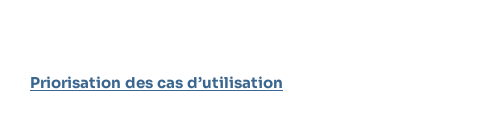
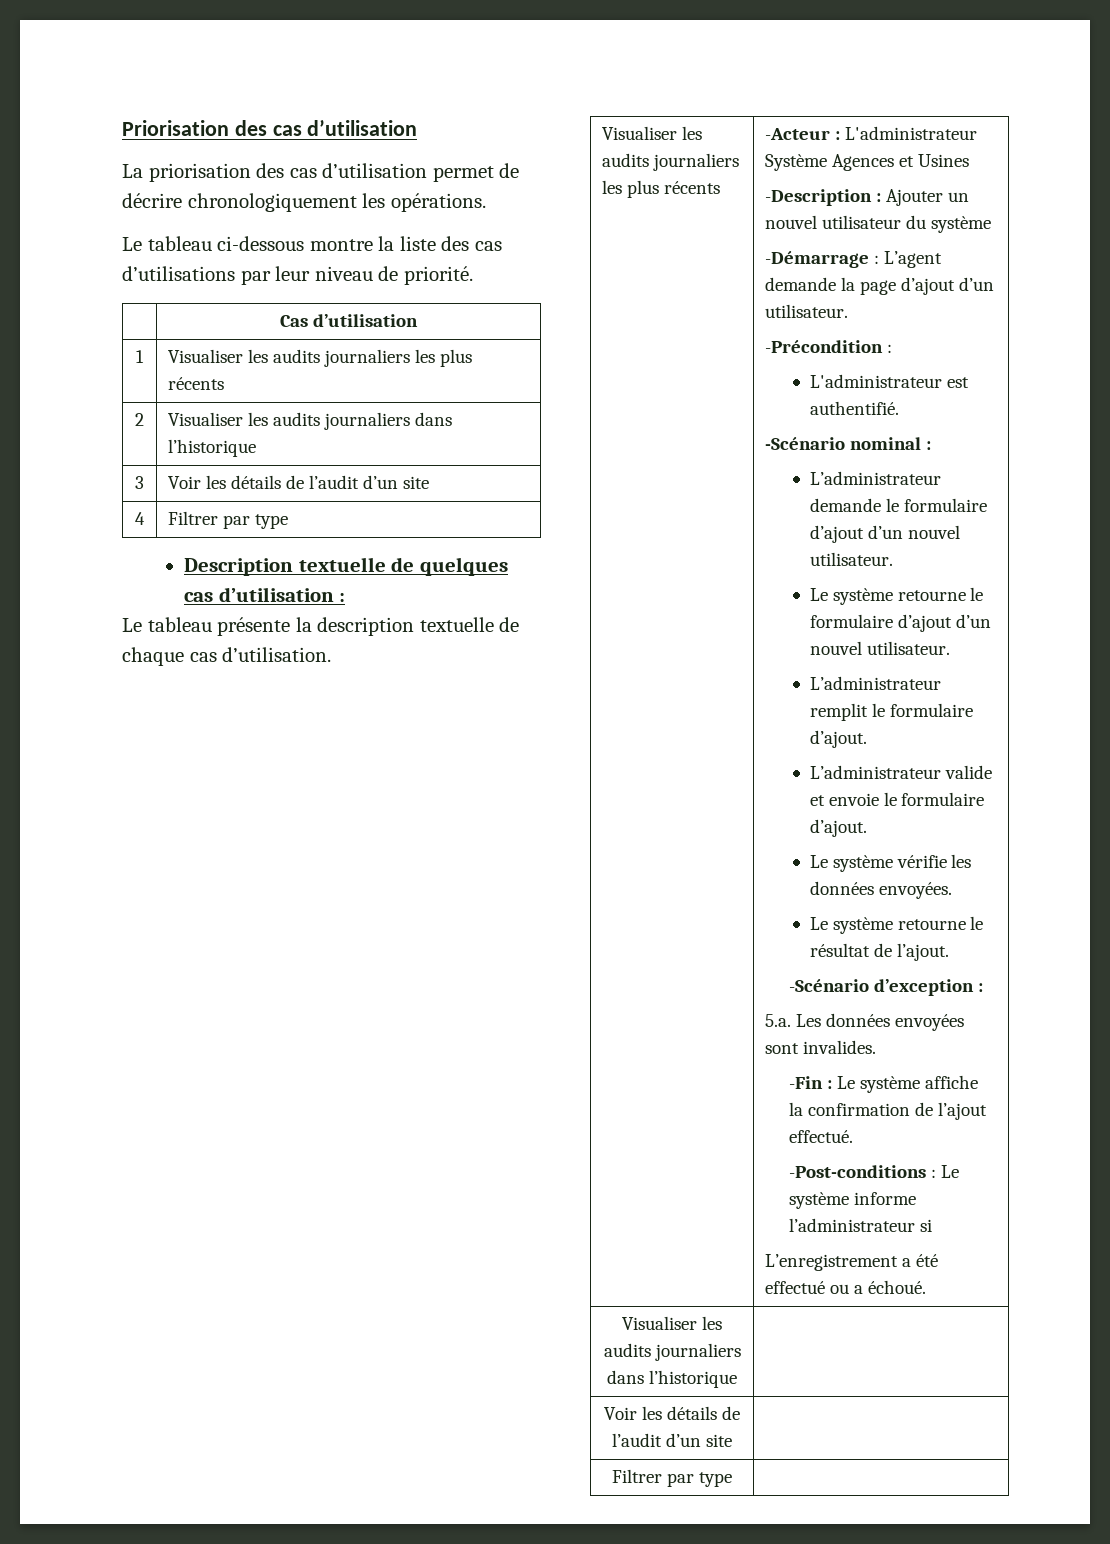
(284, 82) none -> [122,163,520,182] [122,193,486,212] [122,236,502,251] [122,266,473,285] [280,314,418,327] [136,350,144,363] [168,349,473,367] [168,377,225,390] [135,413,144,426] [168,412,453,430] [168,439,257,457] [135,476,144,489] [168,475,430,489] [135,512,145,525] [168,511,289,529] [184,557,508,576] [184,587,346,602] [122,617,520,636] [122,647,332,666] [602,126,703,140] [602,153,740,171] [602,180,721,198] [765,126,978,140] [765,154,970,171] [765,189,970,206] [765,215,992,233] [765,251,943,268] [765,277,995,295] [765,304,849,318] [765,340,893,353] [809,374,969,388] [809,401,899,415] [765,437,932,450] [809,471,941,485] [809,498,987,512] [809,525,960,543] [809,552,893,566] [809,587,984,605] [809,614,991,632] [809,641,950,655] [809,676,941,690] [809,703,973,721] [809,730,867,748] [809,765,992,779] [809,792,985,806] [809,819,867,837] [809,854,972,872] [809,881,952,899] [809,916,984,934] [809,943,949,961] [789,979,984,996] [765,1013,965,1031] [765,1040,877,1054] [789,1075,979,1093] [789,1102,988,1120] [789,1130,854,1143] [789,1165,960,1178] [789,1192,917,1209] [789,1218,933,1232] [765,1254,939,1271] [765,1280,927,1294] [622,1316,722,1330] [603,1343,741,1361] [607,1370,737,1388] [604,1406,740,1420] [612,1433,732,1447] [612,1469,732,1487] // La priorisation des cas d’utilisation permet de décrire chronologiquement les opérations. // Le tableau ci-dessous montre la liste des cas d’utilisations par leur niveau de priorité. // | Cas d’utilisation // 1 | Visualiser les audits journaliers les plus récents // 2 | Visualiser les audits journaliers dans l’historique // 3 | Voir les détails de l’audit d’un site // 4 | Filtrer par type // Description textuelle de quelques cas d’utilisation : // Le tableau présente la description textuelle de chaque cas d’utilisation. // Visualiser les audits journaliers les plus récents | -Acteur : L'administrateur Système Agences et Usines // -Description : Ajouter un nouvel utilisateur du système // -Démarrage : L’agent demande la page d’ajout d’un utilisateur. // -Précondition : // L'administrateur est authentifié. // -Scénario nominal : // L’administrateur demande le formulaire d’ajout d’un nouvel utilisateur. // Le système retourne le formulaire d’ajout d’un nouvel utilisateur. // L’administrateur remplit le formulaire d’ajout. // L’administrateur valide et envoie le formulaire d’ajout. // Le système vérifie les données envoyées. // Le système retourne le résultat de l’ajout. // -Scénario d’exception : // 5.a. Les données envoyées sont invalides. // -Fin : Le système affiche la confirmation de l’ajout effectué. // -Post-conditions : Le système informe l’administrateur si // L’enregistrement a été effectué ou a échoué. // Visualiser les audits journaliers dans l’historique | // Voir les détails de l’audit d’un site | // Filtrer par type |

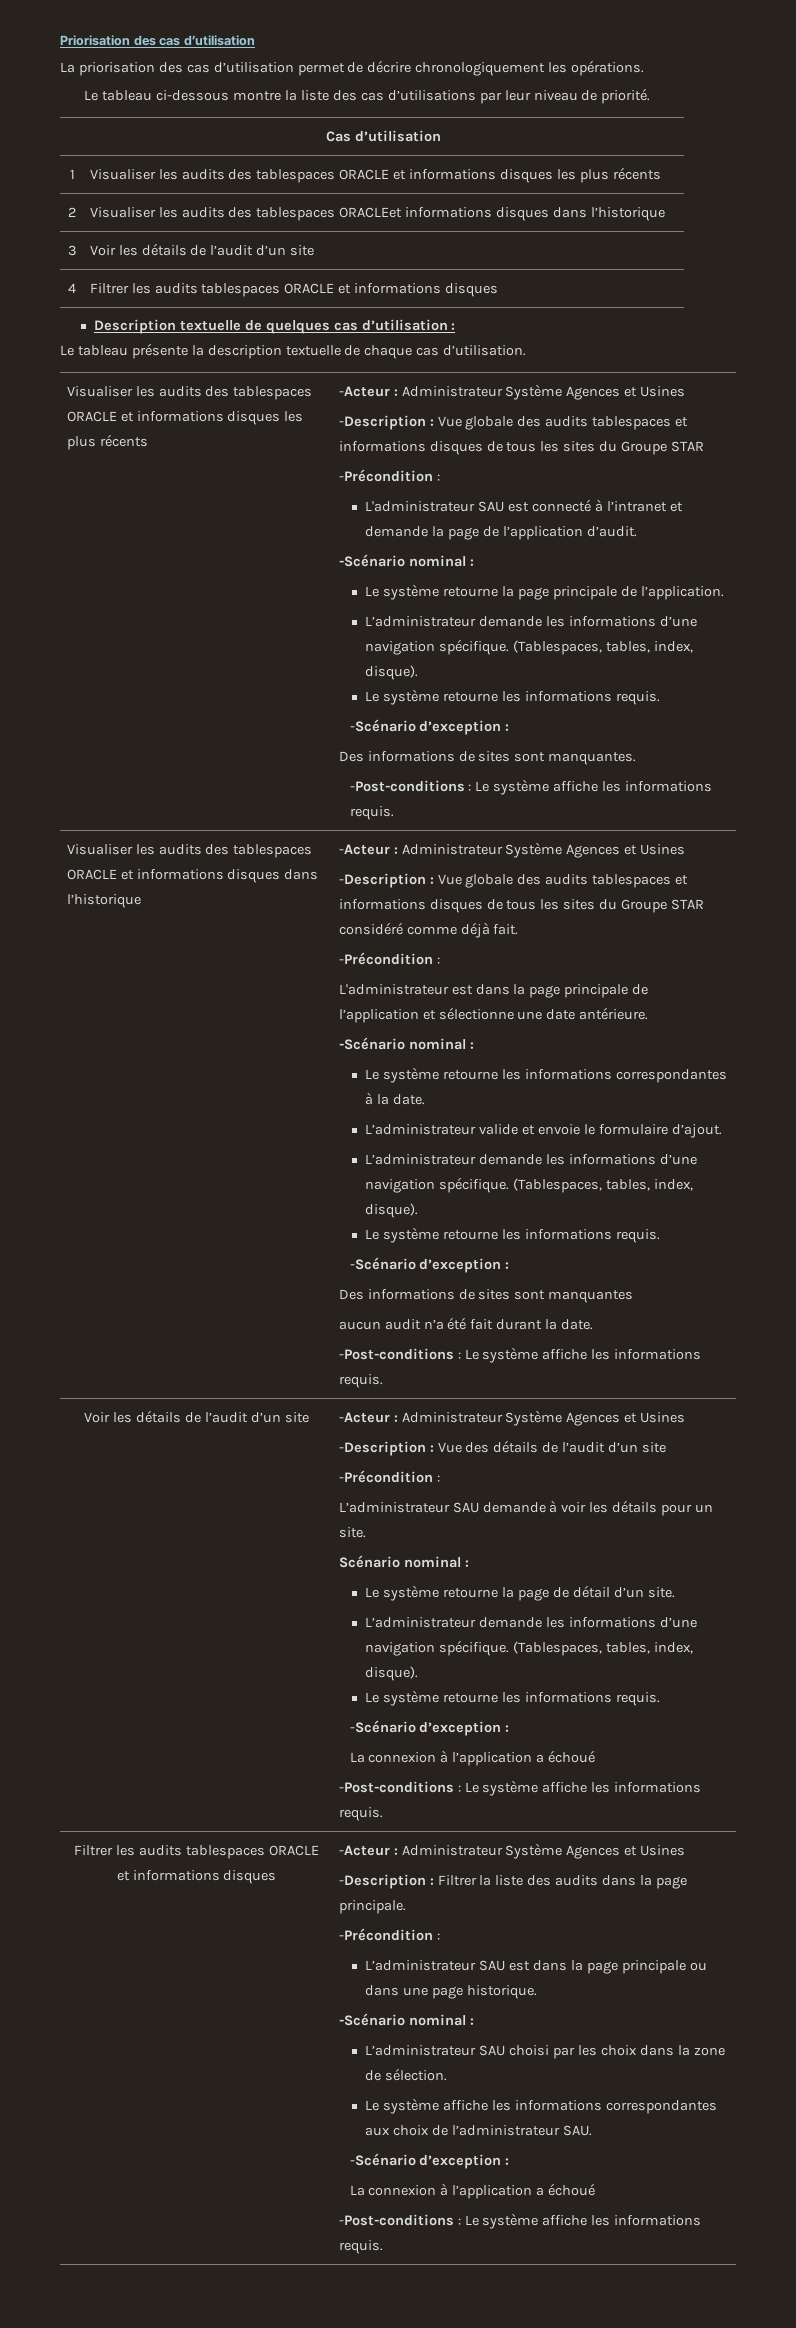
[324,349,411,367] journaliers -> [228,169,554,183] des tablespaces ORACLE et informations disques
[324,412,411,430] journaliers -> [228,207,550,221] des tablespaces ORACLEet informations disques
[223,514,289,529] par type -> [131,283,499,297] les audits tablespaces ORACLE et informations disques
[653,153,740,171] journaliers -> [205,386,313,400] [66,411,281,425] des tablespaces ORACLE et informations disques
[845,126,978,140] [765,154,970,171] [765,189,970,206] [765,215,992,233] [765,251,943,268] [765,277,995,295] [765,304,849,318] [765,340,893,353] [809,374,969,388] [809,401,899,415] [765,437,932,450] [809,471,941,485] [809,498,987,512] [809,525,960,543] [809,552,893,566] [809,587,984,605] [809,614,991,632] [809,641,950,655] [809,676,941,690] [809,703,973,721] [809,730,867,748] L'administrateur Système Agences et Usines // -Description : Ajouter un nouvel utilisateur du système // -Démarrage : L’agent demande la page d’ajout d’un utilisateur. // -Précondition : // L'administrateur est authentifié. // -Scénario nominal : // L’administrateur demande le formulaire d’ajout d’un nouvel utilisateur. // Le système retourne le formulaire d’ajout d’un nouvel utilisateur. // L’administrateur remplit le formulaire d’ajout. -> [401,384,686,400] [338,415,689,430] [338,441,705,455] [338,469,440,482] [365,499,683,512] [365,526,638,540] [338,554,474,567] [365,584,724,600] [365,616,698,627] [365,639,694,655] [365,665,419,680] [365,689,661,705] [349,719,510,735] [338,751,637,765] [349,779,713,795] [349,806,394,820] [66,844,313,858] [66,869,319,883] [66,894,141,908] [338,842,686,858] [338,873,689,888] [338,899,705,913] [338,922,519,938] [338,952,440,965] [338,984,649,998] [338,1007,649,1023] [338,1037,474,1050] [365,1067,728,1083] [365,1092,426,1105] Administrateur Système Agences et Usines // -Description : Vue globale des audits tablespaces et informations disques de tous les sites du Groupe STAR // -Précondition : // L'administrateur SAU est connecté à l’intranet et demande la page de l’application d’audit. // -Scénario nominal : // Le système retourne la page principale de l’application. // L’administrateur demande les informations d’une navigation spécifique. (Tablespaces, tables, index, disque). // Le système retourne les informations requis. // -Scénario d’exception : // Des informations de sites sont manquantes. // -Post-conditions : Le système affiche les informations requis. // Visualiser les audits des tablespaces ORACLE et informations disques dans l’historique | -Acteur : Administrateur Système Agences et Usines // -Description : Vue globale des audits tablespaces et informations disques de tous les sites du Groupe STAR considéré comme déjà fait. // -Précondition : // L'administrateur est dans la page principale de l’application et sélectionne une date antérieure. // -Scénario nominal : // Le système retourne les informations correspondantes à la date.
[809,854,972,872] [809,881,952,899] [809,916,984,934] [809,943,949,961] [789,979,984,996] [765,1013,965,1031] [765,1040,877,1054] [789,1075,979,1093] [789,1102,988,1120] [789,1130,854,1143] [789,1165,960,1178] [789,1192,917,1209] [789,1218,933,1232] [765,1254,939,1271] [765,1280,927,1294] [622,1316,722,1330] [603,1343,741,1361] [607,1370,737,1388] Le système vérifie les données envoyées. // Le système retourne le résultat de l’ajout. // -Scénario d’exception : // 5.a. Les données envoyées sont invalides. // -Fin : Le système affiche la confirmation de l’ajout effectué. // -Post-conditions : Le système informe l’administrateur si // L’enregistrement a été effectué ou a échoué. // Visualiser les audits journaliers dans l’historique | -> [365,1154,698,1165] [365,1177,694,1193] [365,1203,419,1218] [365,1227,661,1243] [349,1257,510,1273] [338,1289,634,1303] [338,1317,594,1330] [338,1347,702,1363] [338,1374,383,1388] L’administrateur demande les informations d’une navigation spécifique. (Tablespaces, tables, index, disque). // Le système retourne les informations requis. // -Scénario d’exception : // Des informations de sites sont manquantes // aucun audit n’a été fait durant la date. // -Post-conditions : Le système affiche les informations requis.
[612,1469,732,1487] // Filtrer par type | -> [338,1410,686,1426] [338,1440,667,1456] [338,1470,440,1483] [338,1500,714,1516] [338,1527,366,1538] [338,1555,469,1568] [365,1585,675,1601] [365,1617,698,1628] [365,1640,694,1656] [365,1666,419,1681] [365,1690,661,1706] [349,1720,510,1736] [349,1750,596,1766] [338,1780,702,1796] [338,1807,383,1821] [74,1845,319,1859] [116,1870,277,1884] [338,1843,686,1859] [338,1874,687,1889] [338,1900,406,1914] [338,1928,440,1941] [365,1960,707,1974] [365,1985,538,1999] [338,2013,474,2026] [365,2045,725,2059] [365,2068,448,2081] [365,2098,718,2114] [365,2125,593,2136] [349,2153,510,2169] [349,2183,596,2199] [338,2213,702,2229] [338,2240,383,2254] -Acteur : Administrateur Système Agences et Usines // -Description : Vue des détails de l’audit d’un site // -Précondition : // L’administrateur SAU demande à voir les détails pour un site. // Scénario nominal : // Le système retourne la page de détail d’un site. // L’administrateur demande les informations d’une navigation spécifique. (Tablespaces, tables, index, disque). // Le système retourne les informations requis. // -Scénario d’exception : // La connexion à l’application a échoué // -Post-conditions : Le système affiche les informations requis. // Filtrer les audits tablespaces ORACLE et informations disques | -Acteur : Administrateur Système Agences et Usines // -Description : Filtrer la liste des audits dans la page principale. // -Précondition : // L’administrateur SAU est dans la page principale ou dans une page historique. // -Scénario nominal : // L’administrateur SAU choisi par les choix dans la zone de sélection. // Le système affiche les informations correspondantes aux choix de l’administrateur SAU. // -Scénario d’exception : // La connexion à l’application a échoué // -Post-conditions : Le système affiche les informations requis.

